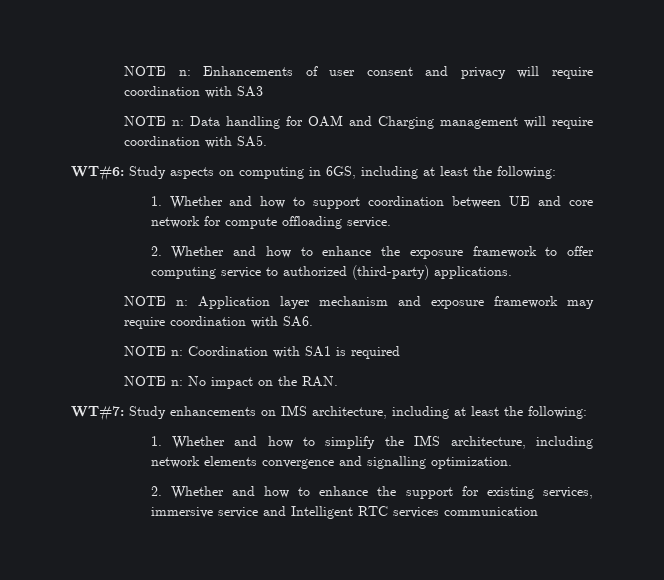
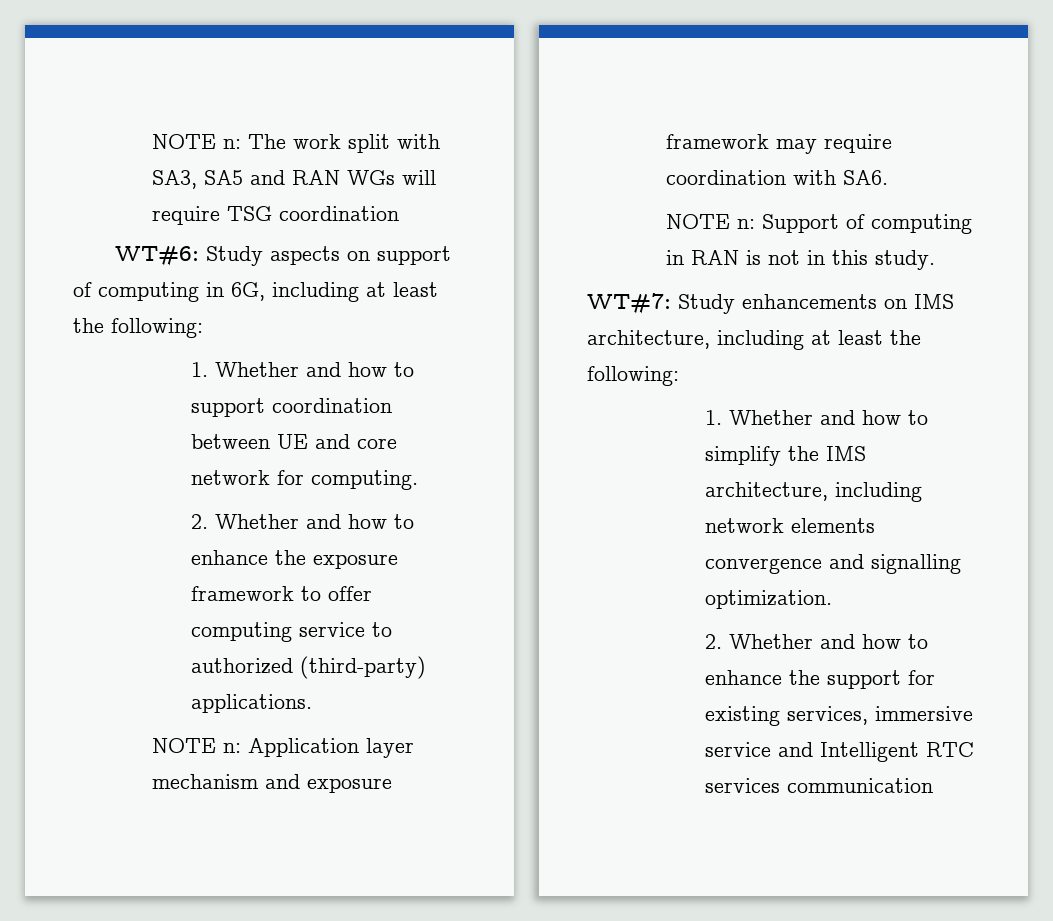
[124,66,593,79] [124,86,264,98] [124,115,593,129] [124,135,268,148] NOTE n: Enhancements of user consent and privacy will require coordination with SA3 // NOTE n: Data handling for OAM and Charging management will require coordination with SA5. -> [151,134,440,153] [151,170,436,189] [151,206,399,225] NOTE n: The work split with SA3, SA5 and RAN WGs will require TSG coordination
[239,166,356,179] computing in 6GS, -> [376,246,451,265] [73,282,265,302] support of computing in 6G,
[224,216,391,229] compute offloading service. -> [310,470,418,490] computing.
[188,346,401,359] [124,376,339,389] Coordination with SA1 is required // NOTE n: No impact on the RAN. -> [761,214,972,234] [665,250,935,270] Support of computing in RAN is not in this study.

